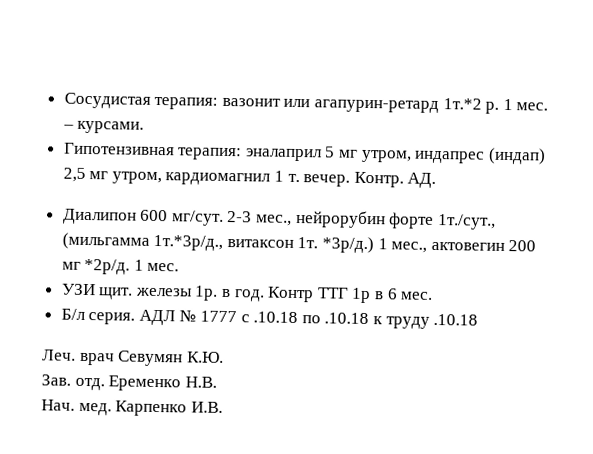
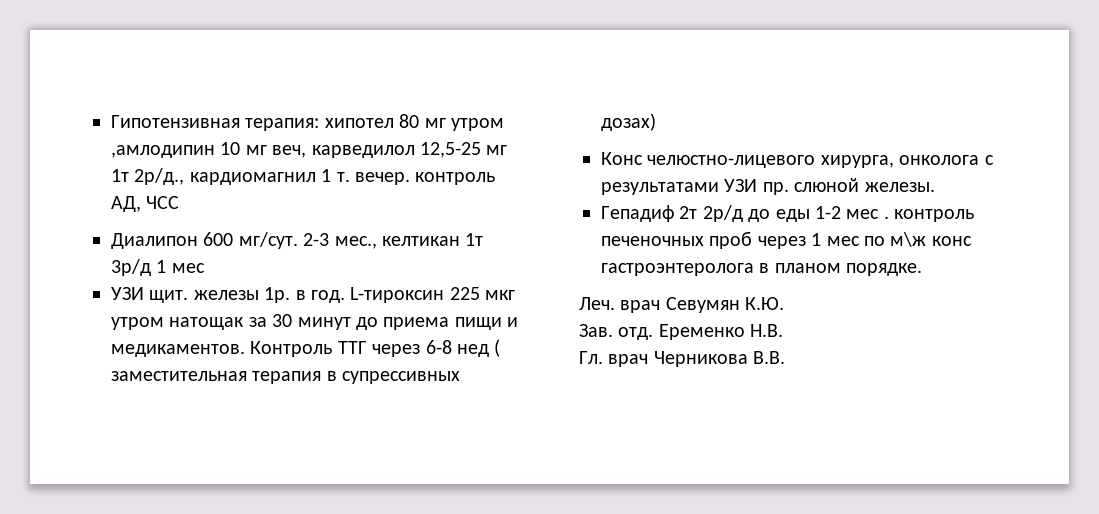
[63,92,549,114] [62,120,145,134] [63,142,546,165] [62,167,162,185] Сосудистая терапия: вазонит или агапурин-ретард 1т.*2 р. 1 мес. – курсами. // Гипотензивная терапия: эналаприл 5 мг утром, индапрес (индап) 2,5 мг утром, -> [111,114,504,131] [111,142,508,158] [111,168,185,185] Гипотензивная терапия: хипотел 80 мг утром ,амлодипин 10 мг веч, карведилол 12,5-25 мг 1т 2р/д.,
[353,171,437,189] Контр. АД. -> [415,172,496,185] [111,196,180,212] контроль АД, ЧСС
[295,209,496,230] [61,232,537,254] [61,258,180,275] нейрорубин форте 1т./сут., (мильгамма 1т.*3р/д., витаксон 1т. *3р/д.) 1 мес., актовегин 200 мг *2р/д. 1 мес. -> [382,233,484,246] [111,259,205,276] келтикан 1т 3р/д 1 мес
[267,286,434,304] [60,308,479,329] Контр ТТГ 1р в 6 мес. // Б/л серия. АДЛ № 1777 с .10.18 по .10.18 к труду .10.18 -> [350,287,516,303] [111,314,519,330] [111,339,501,357] [111,371,461,384] [601,113,656,131] [601,152,994,168] [601,178,935,195] [601,205,975,222] [601,231,972,249] [601,263,923,276] L-тироксин 225 мкг утром натощак за 30 минут до приема пищи и медикаментов. Контроль ТТГ через 6-8 нед ( заместительная терапия в супрессивных дозах) // Конс челюстно-лицевого хирурга, онколога с результатами УЗИ пр. слюной железы. // Гепадиф 2т 2р/д до еды 1-2 мес . контроль печеночных проб через 1 мес по м\ж конс гастроэнтеролога в планом порядке.
[41,399,223,417] Нач. мед. Карпенко И.В. -> [579,351,786,367] Гл. врач Черникова В.В.

